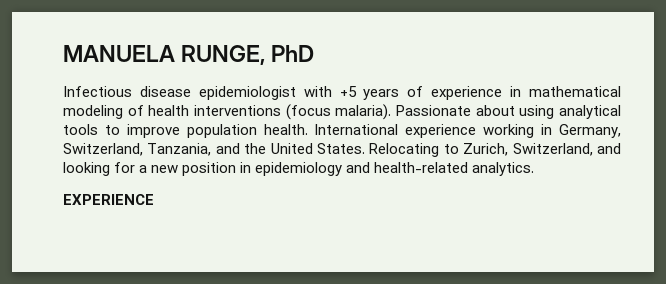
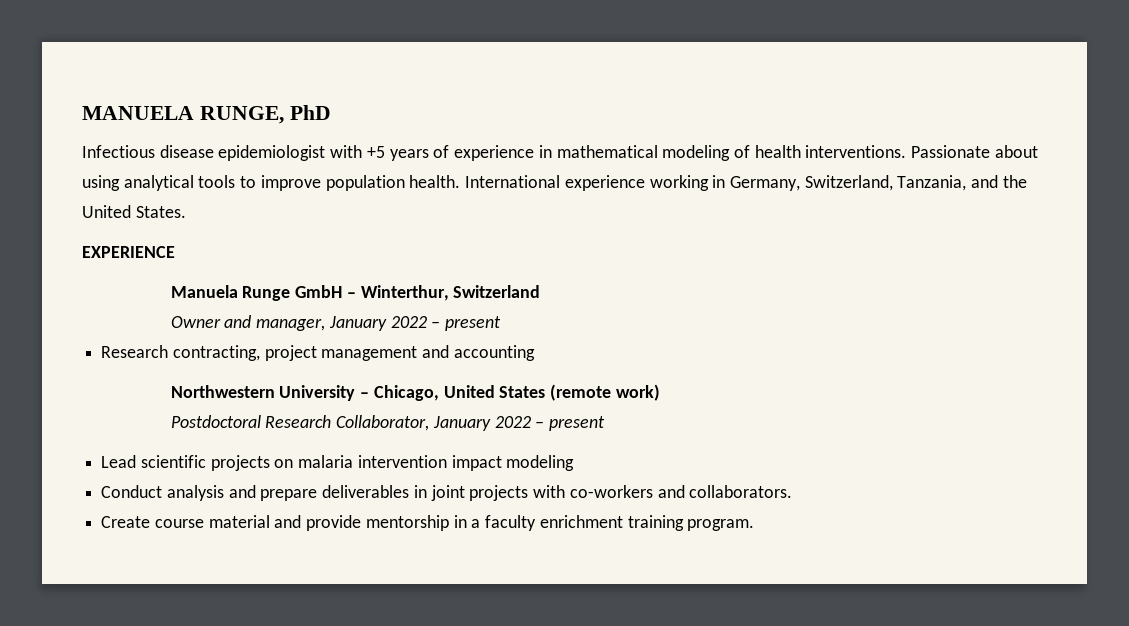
[194,104,392,120] interventions (focus malaria). -> [805,145,907,158] interventions.
[369,143,621,157] [63,162,535,176] [63,194,154,205] Relocating to Zurich, Switzerland, and looking for a new position in epidemiology and health-related analytics. // EXPERIENCE -> [82,246,175,258] [170,285,541,301] [170,315,502,331] [101,345,535,361] [170,384,660,401] [170,415,606,431] [101,455,575,471] [101,485,793,501] [101,515,755,531] // EXPERIENCE // Manuela Runge GmbH – Winterthur, Switzerland // Owner and manager, January 2022 – present // Research contracting, project management and accounting // Northwestern University – Chicago, United States (remote work) // Postdoctoral Research Collaborator, January 2022 – present // Lead scientific projects on malaria intervention impact modeling // Conduct analysis and prepare deliverables in joint projects with co-workers and collaborators. // Create course material and provide mentorship in a faculty enrichment training program.

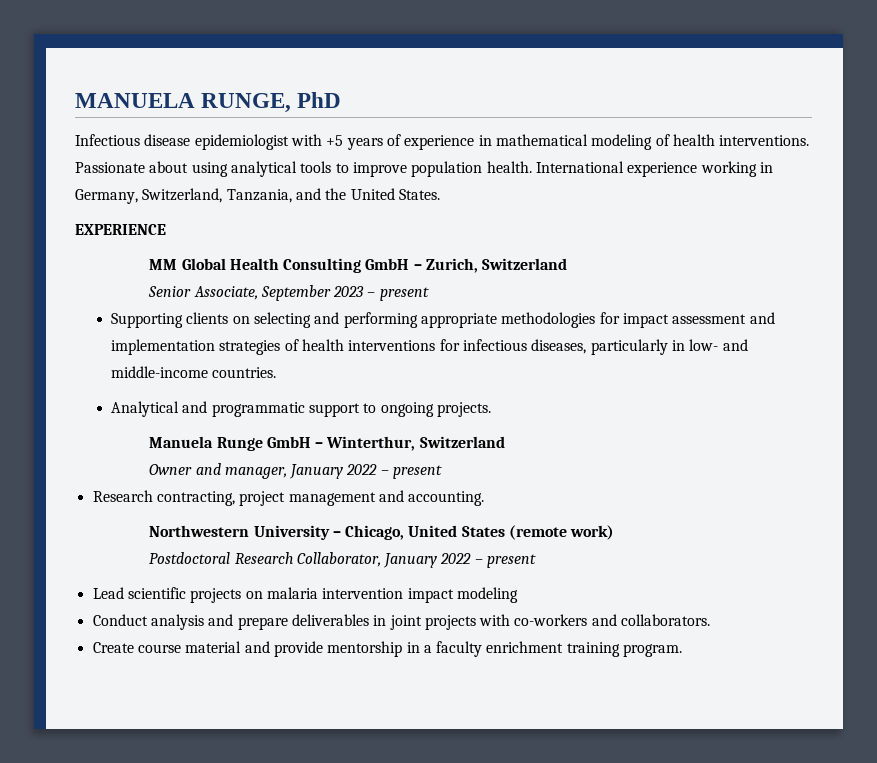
(175, 252) none -> [149,258,568,273] [148,285,429,301] [111,312,775,328] [111,339,748,355] [111,366,277,378] [111,401,492,417] // MM Global Health Consulting GmbH – Zurich, Switzerland // Senior Associate, September 2023 – present // Supporting clients on selecting and performing appropriate methodologies for impact assessment and implementation strategies of health interventions for infectious diseases, particularly in low- and middle-income countries. // Analytical and programmatic support to ongoing projects.
[453,345,535,361] accounting -> [408,491,485,506] accounting.

